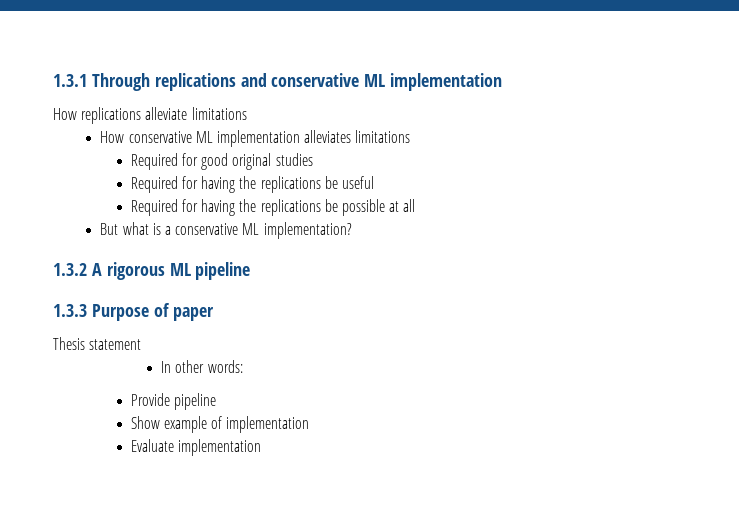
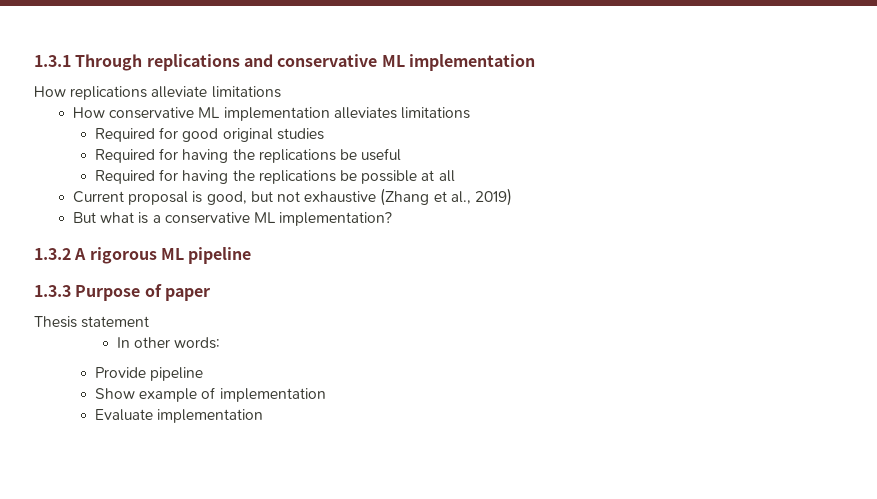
(416, 205) none -> [73,188,512,206] // Current proposal is good, but not exhaustive (Zhang et al., 2019)

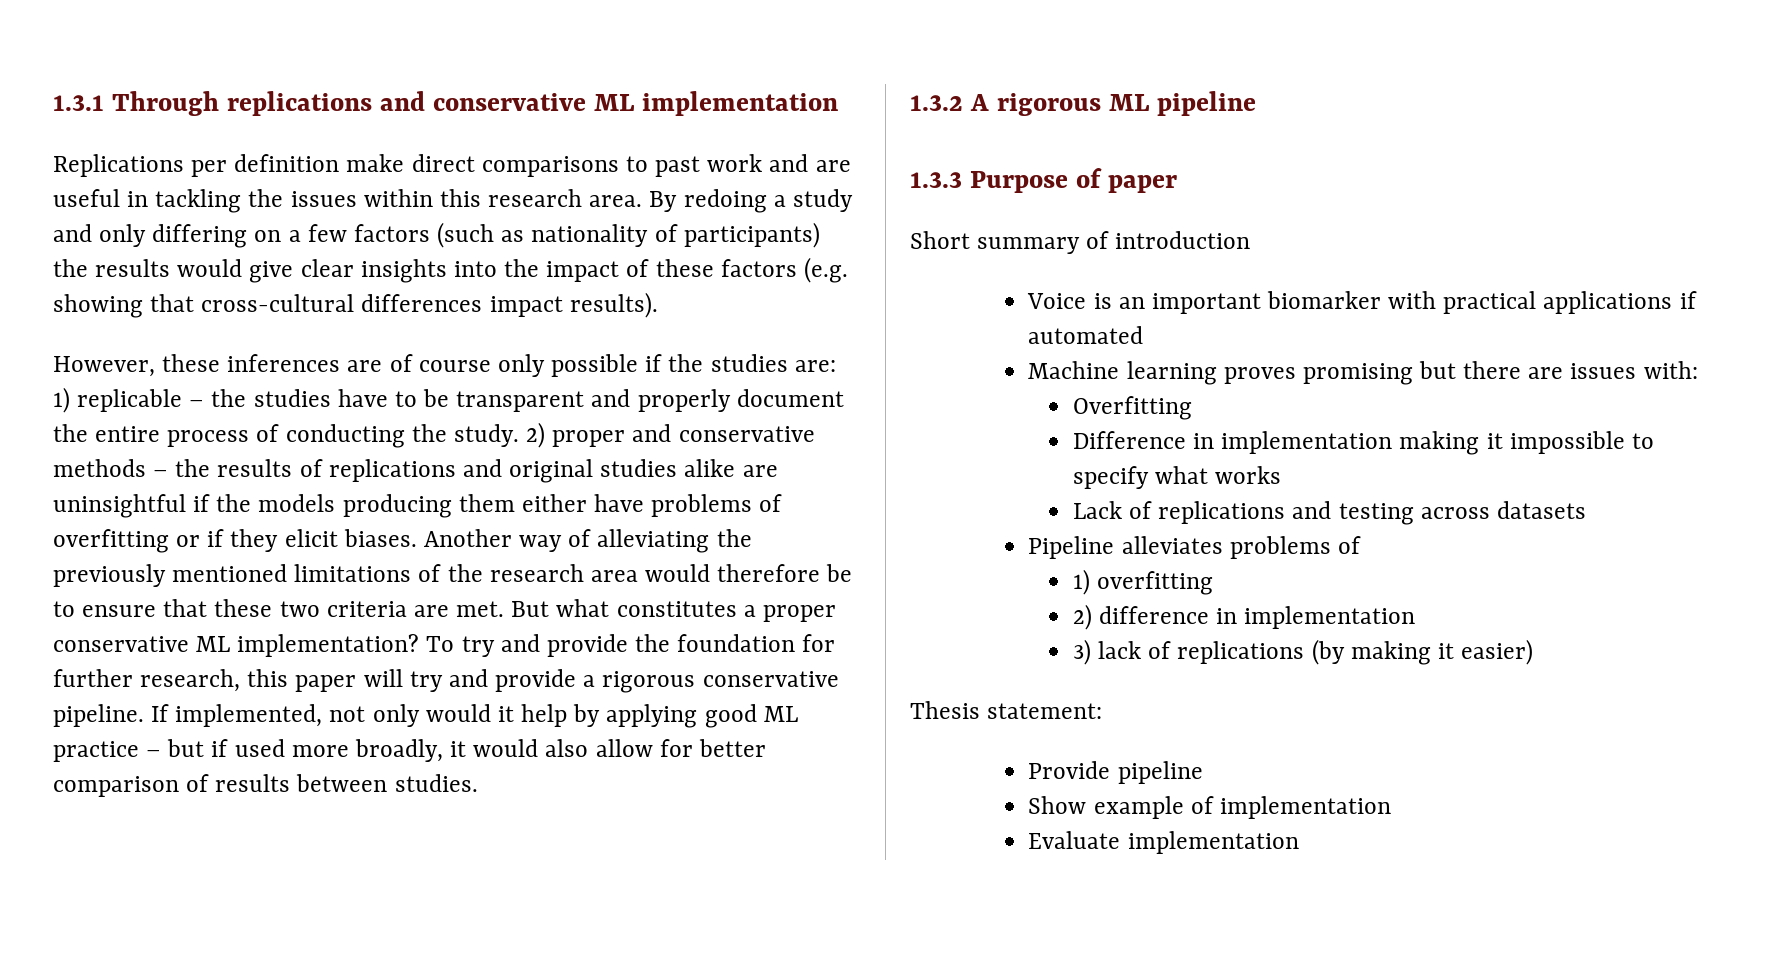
[34,86,281,100] [73,107,470,121] [95,127,324,142] [95,148,402,163] [95,169,455,184] [73,188,512,206] [73,212,393,226] How replications alleviate limitations // How conservative ML implementation alleviates limitations // Required for good original studies // Required for having the replications be useful // Required for having the replications be possible at all // Current proposal is good, but not exhaustive (Zhang et al., 2019) // But what is a conservative ML implementation? -> [53,154,851,177] [53,189,853,213] [53,222,820,248] [53,257,848,283] [53,292,658,318] [53,354,836,377] [53,387,844,413] [53,422,815,448] [53,459,778,483] [53,494,783,518] [53,529,752,553] [53,564,853,587] [53,599,836,622] [53,634,836,657] [53,669,839,693] [53,704,798,728] [53,739,766,762] [53,774,478,797] Replications per definition make direct comparisons to past work and are useful in tackling the issues within this research area. By redoing a study and only differing on a few factors (such as nationality of participants) the results would give clear insights into the impact of these factors (e.g. showing that cross-cultural differences impact results). // However, these inferences are of course only possible if the studies are: 1) replicable – the studies have to be transparent and properly document the entire process of conducting the study. 2) proper and conservative methods – the results of replications and original studies alike are uninsightful if the models producing them either have problems of overfitting or if they elicit biases. Another way of alleviating the previously mentioned limitations of the research area would therefore be to ensure that these two criteria are met. But what constitutes a proper conservative ML implementation? To try and provide the foundation for further research, this paper will try and provide a rigorous conservative pipeline. If implemented, not only would it help by applying good ML practice – but if used more broadly, it would also allow for better comparison of results between studies.
[34,316,150,328] [117,337,221,349] Thesis statement // In other words: -> [910,231,1251,254] [1027,291,1697,314] [1028,326,1144,344] [1028,361,1698,385] [1072,396,1192,420] [1072,431,1654,455] [1072,466,1282,489] [1072,501,1586,525] [1028,536,1361,559] [1072,569,1214,595] [1072,604,1416,630] [1072,639,1534,665] [910,701,1103,719] Short summary of introduction // Voice is an important biomarker with practical applications if automated // Machine learning proves promising but there are issues with: // Overfitting // Difference in implementation making it impossible to specify what works // Lack of replications and testing across datasets // Pipeline alleviates problems of // 1) overfitting // 2) difference in implementation // 3) lack of replications (by making it easier) // Thesis statement:

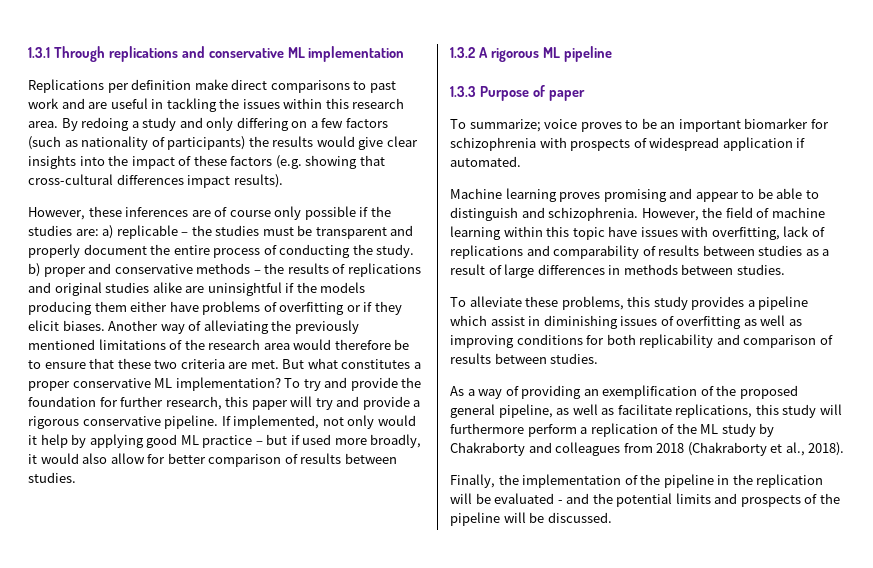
[53,387,70,413] 1) -> [102,225,114,239] a)
[337,389,417,407] have to -> [262,227,294,236] must
[526,422,546,448] 2) -> [28,263,40,277] b)
[910,231,1251,254] [1027,291,1697,314] [1028,326,1144,344] [1028,361,1698,385] [1072,396,1192,420] [1072,431,1654,455] [1072,466,1282,489] [1072,501,1586,525] [1028,536,1361,559] [1072,569,1214,595] [1072,604,1416,630] [1072,639,1534,665] [910,701,1103,719] [1028,761,1203,784] [1028,796,1391,819] [1028,831,1299,854] Short summary of introduction // Voice is an important biomarker with practical applications if automated // Machine learning proves promising but there are issues with: // Overfitting // Difference in implementation making it impossible to specify what works // Lack of replications and testing across datasets // Pipeline alleviates problems of // 1) overfitting // 2) difference in implementation // 3) lack of replications (by making it easier) // Thesis statement: // Provide pipeline // Show example of implementation // Evaluate implementation -> [450,118,829,132] [450,137,806,151] [450,156,521,167] [450,188,819,202] [450,207,825,221] [450,226,825,240] [450,245,830,259] [450,264,785,278] [450,296,809,310] [450,315,802,329] [450,334,833,348] [450,353,599,364] [450,385,798,399] [450,404,842,418] [450,423,775,437] [450,442,845,456] [450,474,824,488] [450,493,840,507] [450,512,612,526] To summarize; voice proves to be an important biomarker for schizophrenia with prospects of widespread application if automated. // Machine learning proves promising and appear to be able to distinguish and schizophrenia. However, the field of machine learning within this topic have issues with overfitting, lack of replications and comparability of results between studies as a result of large differences in methods between studies. // To alleviate these problems, this study provides a pipeline which assist in diminishing issues of overfitting as well as improving conditions for both replicability and comparison of results between studies. // As a way of providing an exemplification of the proposed general pipeline, as well as facilitate replications, this study will furthermore perform a replication of the ML study by Chakraborty and colleagues from 2018 (Chakraborty et al., 2018). // Finally, the implementation of the pipeline in the replication will be evaluated - and the potential limits and prospects of the pipeline will be discussed.

